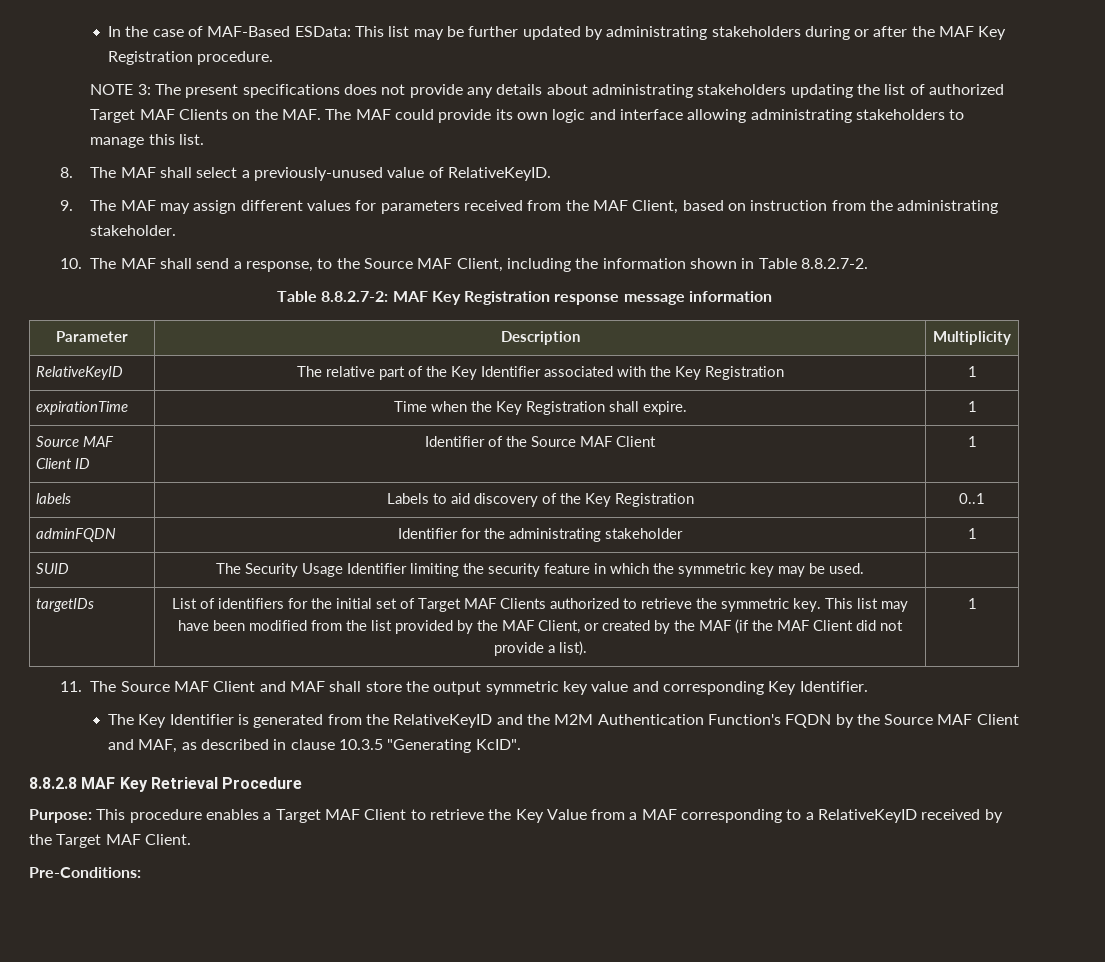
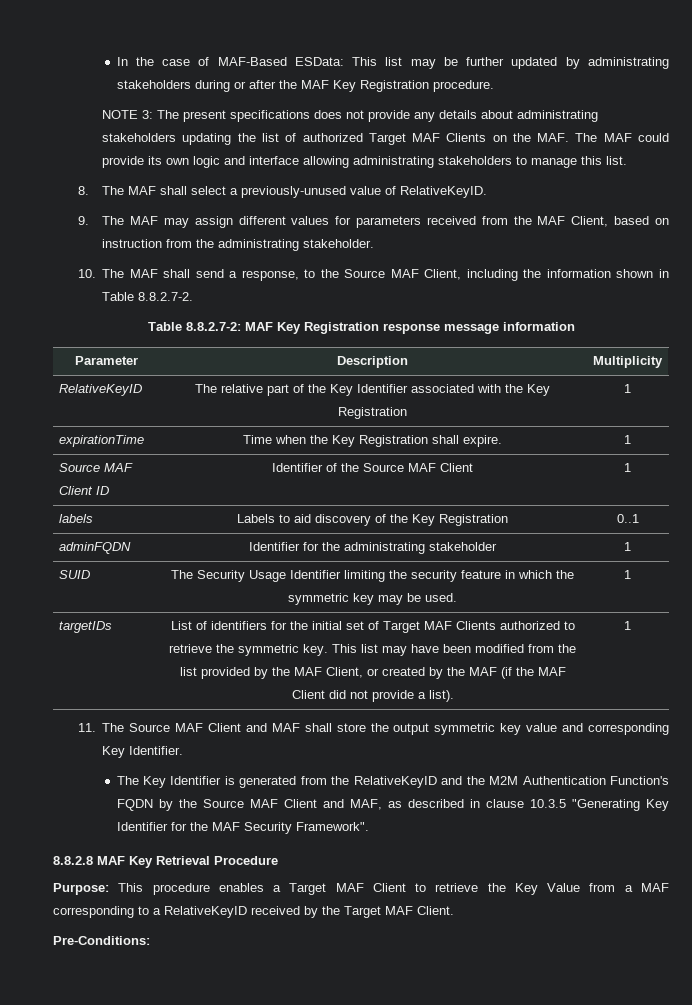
(864, 568) none -> [624,570,631,579] 1
[475,739,521,750] KcID". -> [646,799,670,811] [116,822,369,834] Key Identifier for the MAF Security Framework".

